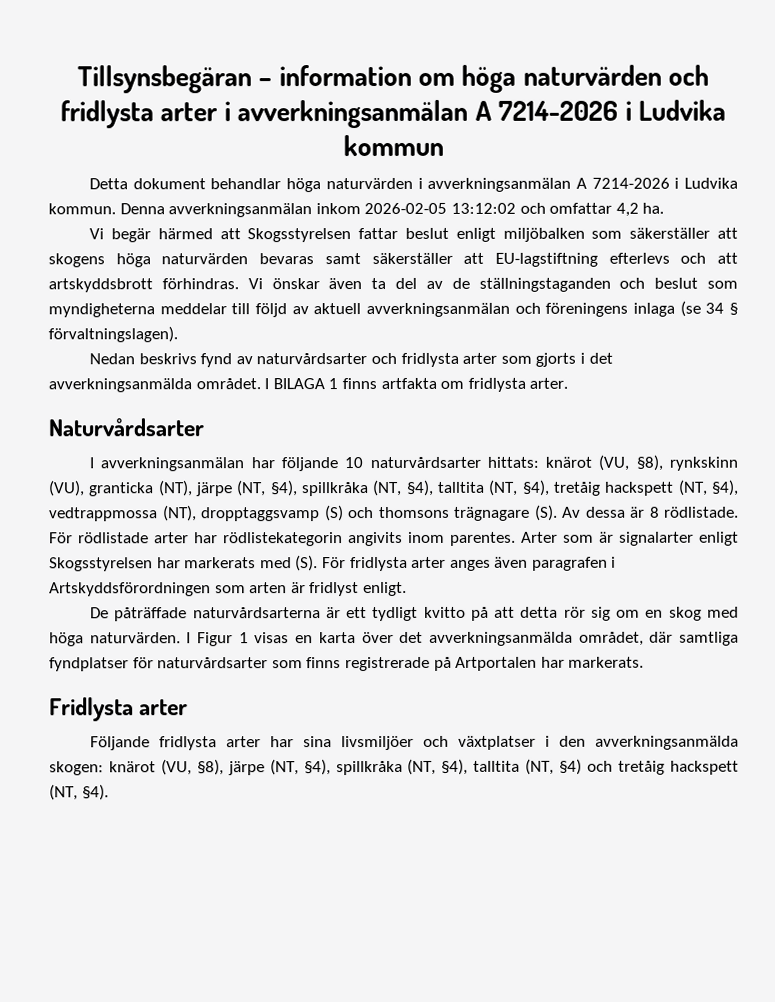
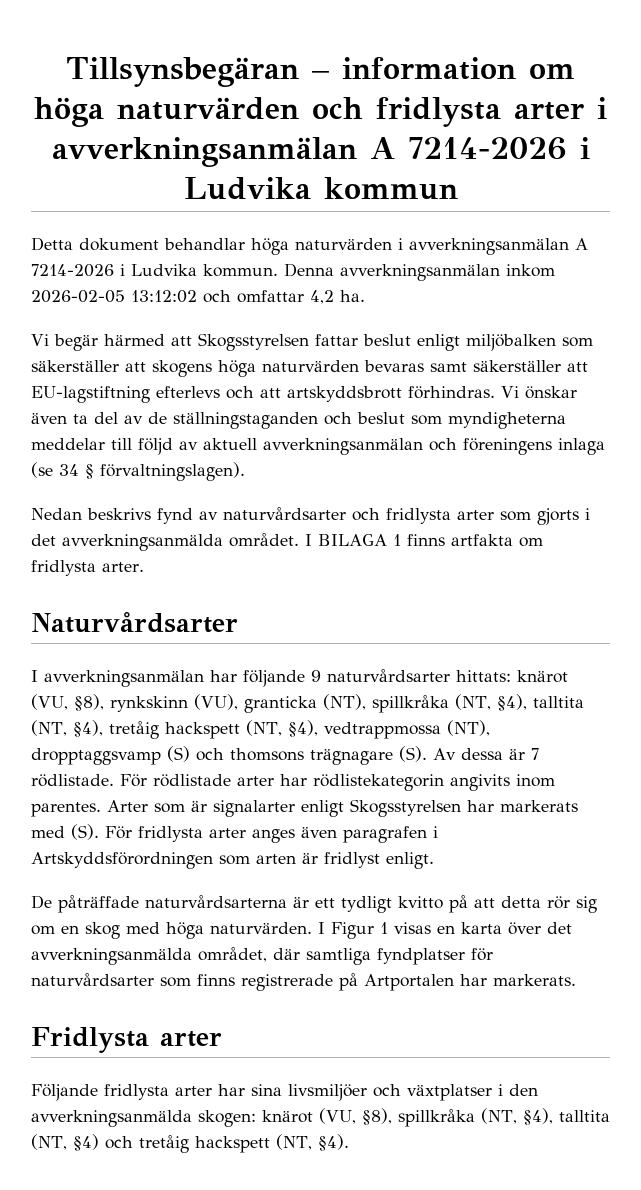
[344,457,364,469] 10 -> [311,670,321,682] 9
[195,480,297,497] järpe (NT, §4), -> (366, 702) none
[649,506,660,518] 8 -> [530,748,539,760] 7
[227,759,331,776] järpe (NT, §4), -> (392, 1116) none

